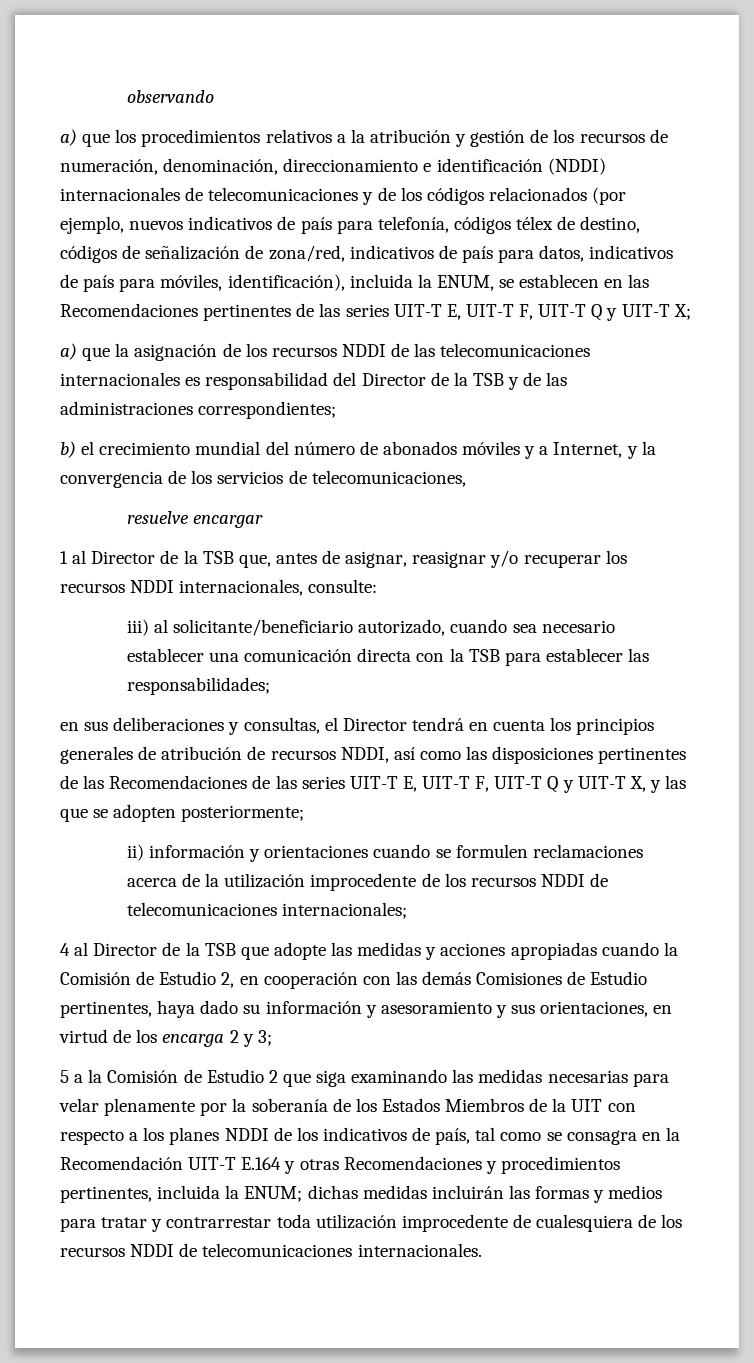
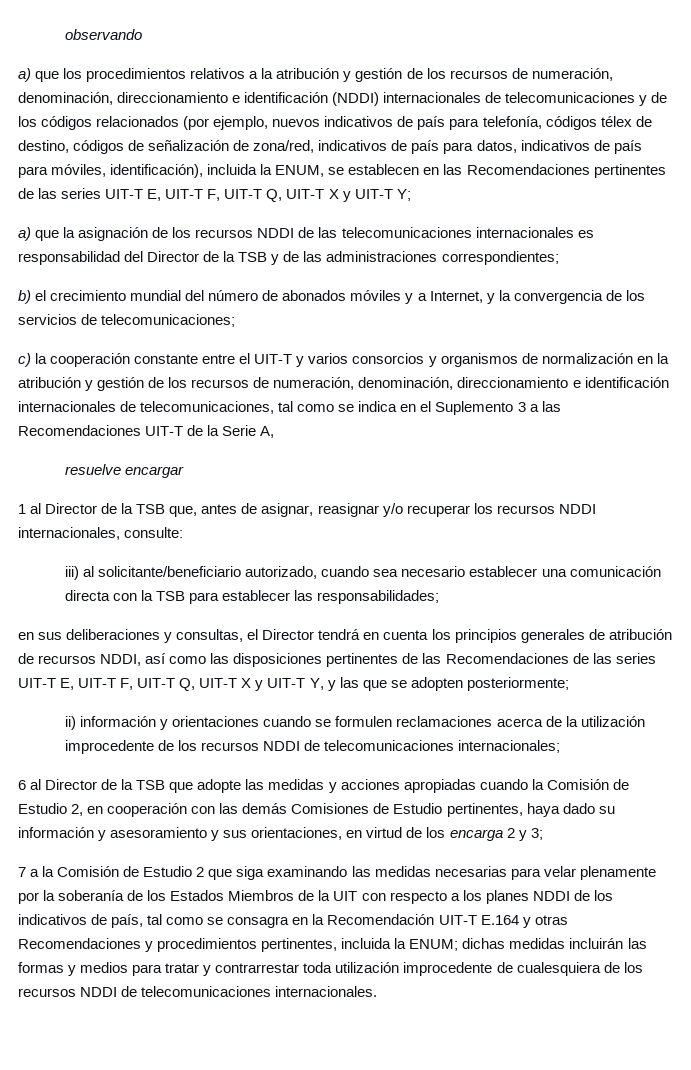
[591,304,691,321] Q y UIT-T X; -> [266,189,411,202] Q, UIT-T X y UIT-T Y;
[311,470,466,487] telecomunicaciones, -> [101,314,236,327] [18,353,669,367] [18,377,669,391] [18,401,561,415] [18,425,275,438] telecomunicaciones; // c) la cooperación constante entre el UIT-T y varios consorcios y organismos de normalización en la atribución y gestión de los recursos de numeración, denominación, direccionamiento e identificación internacionales de telecomunicaciones, tal como se indica en el Suplemento 3 a las Recomendaciones UIT-T de la Serie A,
[547,776,646,793] Q y UIT-T X, -> [179,678,324,691] Q, UIT-T X y UIT-T Y,
[60,943,70,956] 4 -> [18,780,26,790] 6
[60,1070,69,1083] 5 -> [18,867,26,877] 7

